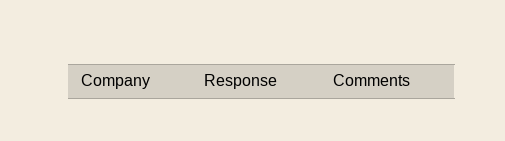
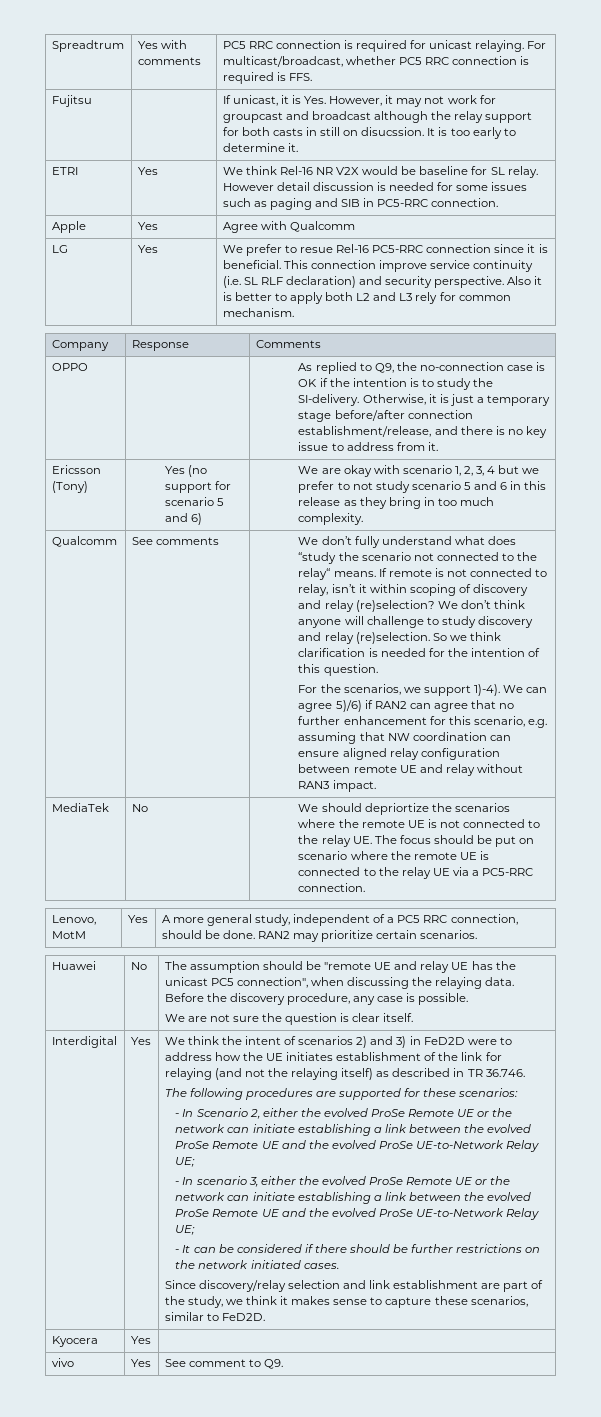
[80,74,150,89] [203,74,277,89] [332,74,410,86] Company | Response | Comments -> [51,40,124,52] [137,40,187,49] [137,57,201,65] [222,40,547,52] [222,56,530,67] [222,72,312,84] [51,95,92,107] [222,95,496,107] [222,111,533,123] [222,127,516,139] [222,143,298,152] [51,167,78,175] [137,167,158,175] [222,166,538,178] [222,182,528,191] [222,198,499,210] [51,221,86,233] [137,222,158,230] [222,221,355,233] [51,245,68,253] [137,245,158,253] [222,244,548,256] [222,260,534,272] [222,276,543,288] [222,292,511,304] [222,308,294,317] [51,340,109,351] [131,340,189,351] [255,340,321,348] [51,363,88,371] [298,362,546,374] [298,378,494,390] [298,394,551,406] [298,410,473,422] [298,426,547,438] [298,442,438,451] [51,465,101,474] [51,481,88,493] [165,465,208,477] [165,481,232,493] [165,497,225,506] [165,513,203,525] [298,465,540,477] [298,481,547,493] [298,497,495,509] [298,513,364,525] [51,536,117,547] [131,537,219,545] [298,536,516,548] [298,552,538,564] [298,568,548,580] [298,584,529,596] [298,600,525,612] [298,616,533,628] [298,632,501,644] [298,648,541,657] [298,664,378,676] [298,684,548,696] [298,700,515,712] [298,716,547,728] [298,732,511,744] [298,748,500,760] [298,764,523,776] [298,780,376,792] [51,803,109,812] [131,804,148,812] [298,803,510,815] [298,819,541,828] [298,835,535,847] [298,851,489,860] [298,867,534,879] [298,883,366,892] [51,915,96,925] [51,931,86,939] [127,915,148,923] [161,914,518,926] [161,930,478,942] [51,961,96,970] [130,962,147,970] [164,961,516,973] [164,977,515,989] [164,993,469,1005] [164,1013,414,1025] [51,1036,117,1048] [130,1037,151,1045] [164,1036,512,1048] [164,1052,502,1061] [164,1068,525,1080] [164,1088,519,1100] [175,1108,513,1119] [175,1124,532,1136] [175,1140,540,1152] [175,1157,196,1167] [175,1176,511,1187] [175,1192,532,1204] [175,1208,540,1220] [175,1225,196,1235] [175,1244,541,1253] [175,1260,339,1269] [164,1280,544,1292] [164,1296,528,1308] [164,1312,265,1321] [51,1336,98,1347] [130,1336,151,1344] [51,1358,74,1367] [130,1359,151,1367] [164,1359,283,1369] Spreadtrum | Yes with comments | PC5 RRC connection is required for unicast relaying. For multicast/broadcast, whether PC5 RRC connection is required is FFS. // Fujitsu | | If unicast, it is Yes. However, it may not work for groupcast and broadcast although the relay support for both casts in still on disucssion. It is too early to determine it. // ETRI | Yes | We think Rel-16 NR V2X would be baseline for SL relay. However detail discussion is needed for some issues such as paging and SIB in PC5-RRC connection. // Apple | Yes | Agree with Qualcomm // LG | Yes | We prefer to resue Rel-16 PC5-RRC connection since it is beneficial. This connection improve service continuity (i.e. SL RLF declaration) and security perspective. Also it is better to apply both L2 and L3 rely for common mechanism. // Company | Response | Comments // OPPO | | As replied to Q9, the no-connection case is OK if the intention is to study the SI-delivery. Otherwise, it is just a temporary stage before/after connection establishment/release, and there is no key issue to address from it. // Ericsson (Tony) | Yes (no support for scenario 5 and 6) | We are okay with scenario 1, 2, 3, 4 but we prefer to not study scenario 5 and 6 in this release as they bring in too much complexity. // Qualcomm | See comments | We don’t fully understand what does “study the scenario not connected to the relay“ means. If remote is not connected to relay, isn’t it within scoping of discovery and relay (re)selection? We don’t think anyone will challenge to study discovery and relay (re)selection. So we think clarification is needed for the intention of this question. // For the scenarios, we support 1)-4). We can agree 5)/6) if RAN2 can agree that no further enhancement for this scenario, e.g. assuming that NW coordination can ensure aligned relay configuration between remote UE and relay without RAN3 impact. // MediaTek | No | We should depriortize the scenarios where the remote UE is not connected to the relay UE. The focus should be put on scenario where the remote UE is connected to the relay UE via a PC5-RRC connection. // Lenovo, MotM | Yes | A more general study, independent of a PC5 RRC connection, should be done. RAN2 may prioritize certain scenarios. // Huawei | No | The assumption should be "remote UE and relay UE has the unicast PC5 connection", when discussing the relaying data. Before the discovery procedure, any case is possible. // We are not sure the question is clear itself. // Interdigital | Yes | We think the intent of scenarios 2) and 3) in FeD2D were to address how the UE initiates establishment of the link for relaying (and not the relaying itself) as described in TR 36.746. // The following procedures are supported for these scenarios: // - In Scenario 2, either the evolved ProSe Remote UE or the network can initiate establishing a link between the evolved ProSe Remote UE and the evolved ProSe UE-to-Network Relay UE; // - In scenario 3, either the evolved ProSe Remote UE or the network can initiate establishing a link between the evolved ProSe Remote UE and the evolved ProSe UE-to-Network Relay UE; // - It can be considered if there should be further restrictions on the network initiated cases. // Since discovery/relay selection and link establishment are part of the study, we think it makes sense to capture these scenarios, similar to FeD2D. // Kyocera | Yes | // vivo | Yes | See comment to Q9.

